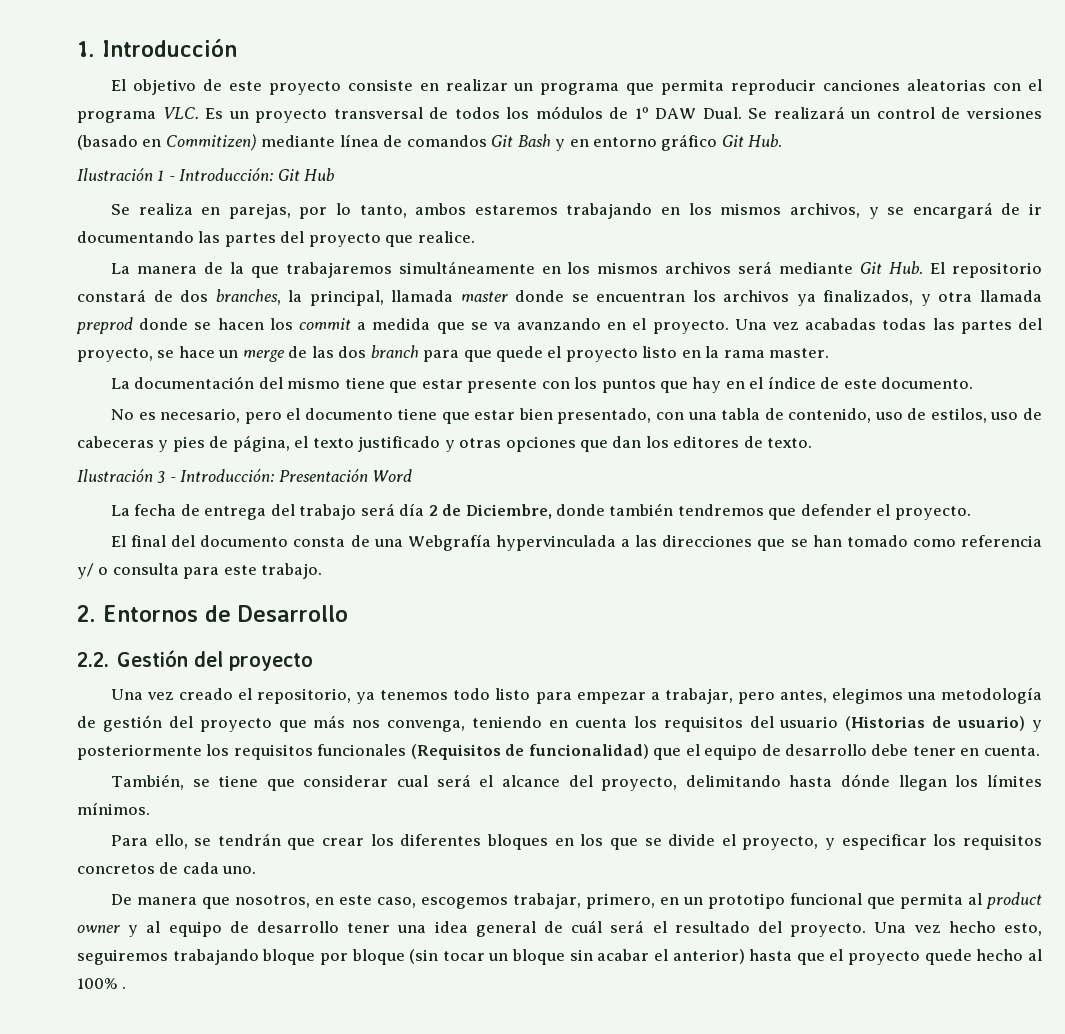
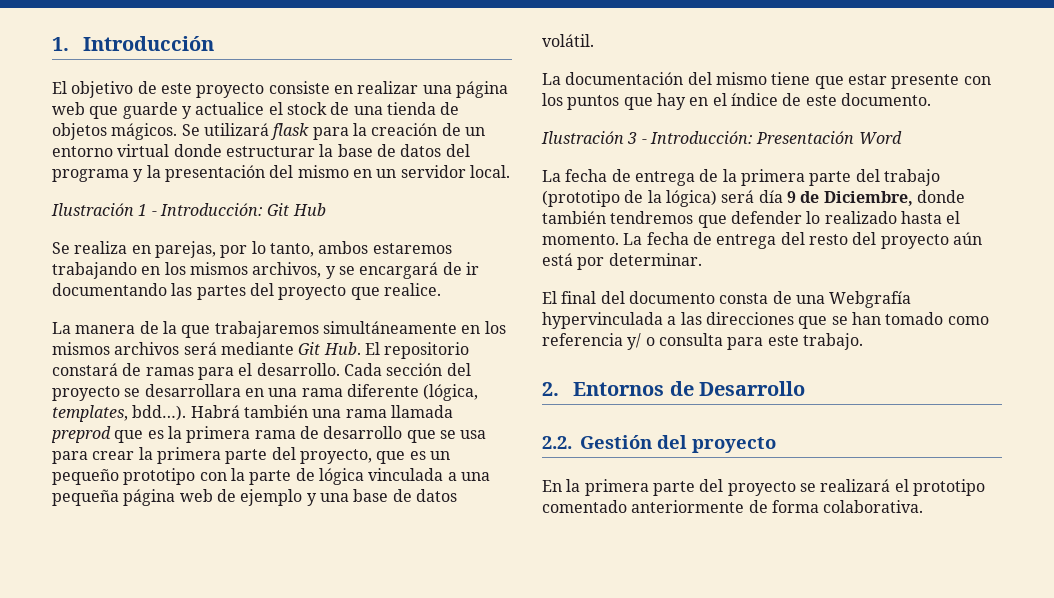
[513,79,1042,95] [77,106,1042,123] [77,134,783,151] un programa que permita reproducir canciones aleatorias con el programa VLC. Es un proyecto transversal de todos los módulos de 1º DAW Dual. Se realizará un control de versiones (basado en Commitizen) mediante línea de comandos Git Bash y en entorno gráfico Git Hub. -> [422,81,508,98] [52,102,460,119] [52,123,485,140] [52,144,470,157] [52,165,510,182] una página web que guarde y actualice el stock de una tienda de objetos mágicos. Se utilizará flask para la creación de un entorno virtual donde estructurar la base de datos del programa y la presentación del mismo en un servidor local.
[180,289,1042,306] [76,317,1042,334] [77,345,830,362] dos branches, la principal, llamada master donde se encuentran los archivos ya finalizados, y otra llamada preprod donde se hacen los commit a medida que se va avanzando en el proyecto. Una vez acabadas todas las partes del proyecto, se hace un merge de las dos branch para que quede el proyecto listo en la rama master. -> [145,363,471,380] [52,384,479,401] [52,405,453,422] [51,426,487,443] [52,447,450,464] [52,468,490,485] [52,489,457,506] [542,34,594,47] ramas para el desarrollo. Cada sección del proyecto se desarrollara en una rama diferente (lógica, templates, bdd…). Habrá también una rama llamada preprod que es la primera rama de desarrollo que se usa para crear la primera parte del proyecto, que es un pequeño prototipo con la parte de lógica vinculada a una pequeña página web de ejemplo y una base de datos volátil.
[110,408,1042,424] [77,435,813,452] // No es necesario, pero el documento tiene que estar bien presentado, con una tabla de contenido, uso de estilos, uso de cabeceras y pies de página, el texto justificado y otras opciones que dan los editores de texto. -> (931, 99) none
[270,504,357,520] del trabajo -> [699,169,940,186] [542,190,717,207] de la primera parte del trabajo (prototipo de la lógica)
[428,505,438,516] 2 -> [786,191,796,203] 9
[876,504,971,520] el proyecto. -> [806,211,961,224] [542,232,982,249] [542,253,702,270] lo realizado hasta el momento. La fecha de entrega del resto del proyecto aún está por determinar.
[110,687,1042,704] [77,715,1043,732] [77,744,1040,760] [110,774,1042,791] [77,802,150,815] [110,833,1042,850] [77,862,257,874] [110,892,1042,909] [77,920,1043,937] [77,949,1043,965] [77,978,127,989] Una vez creado el repositorio, ya tenemos todo listo para empezar a trabajar, pero antes, elegimos una metodología de gestión del proyecto que más nos convenga, teniendo en cuenta los requisitos del usuario (Historias de usuario) y posteriormente los requisitos funcionales (Requisitos de funcionalidad) que el equipo de desarrollo debe tener en cuenta. // También, se tiene que considerar cual será el alcance del proyecto, delimitando hasta dónde llegan los límites mínimos. // Para ello, se tendrán que crear los diferentes bloques en los que se divide el proyecto, y especificar los requisitos concretos de cada uno. // De manera que nosotros, en este caso, escogemos trabajar, primero, en un prototipo funcional que permita al product owner y al equipo de desarrollo tener una idea general de cuál será el resultado del proyecto. Una vez hecho esto, seguiremos trabajando bloque por bloque (sin tocar un bloque sin acabar el anterior) hasta que el proyecto quede hecho al 100% . -> [542,479,985,496] [542,500,924,513] En la primera parte del proyecto se realizará el prototipo comentado anteriormente de forma colaborativa.

